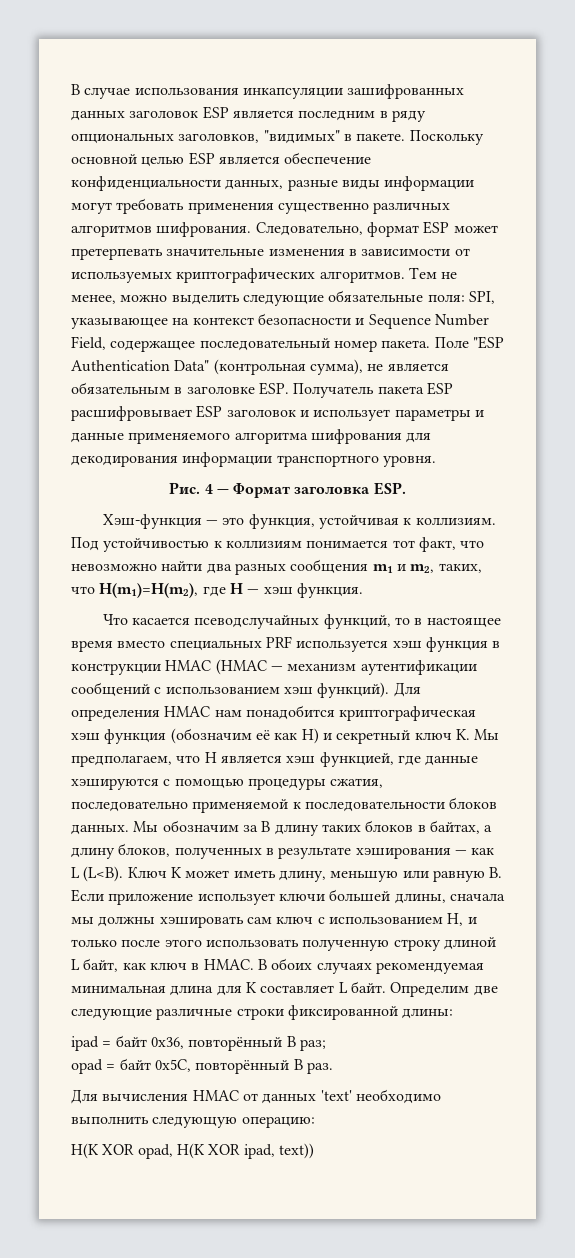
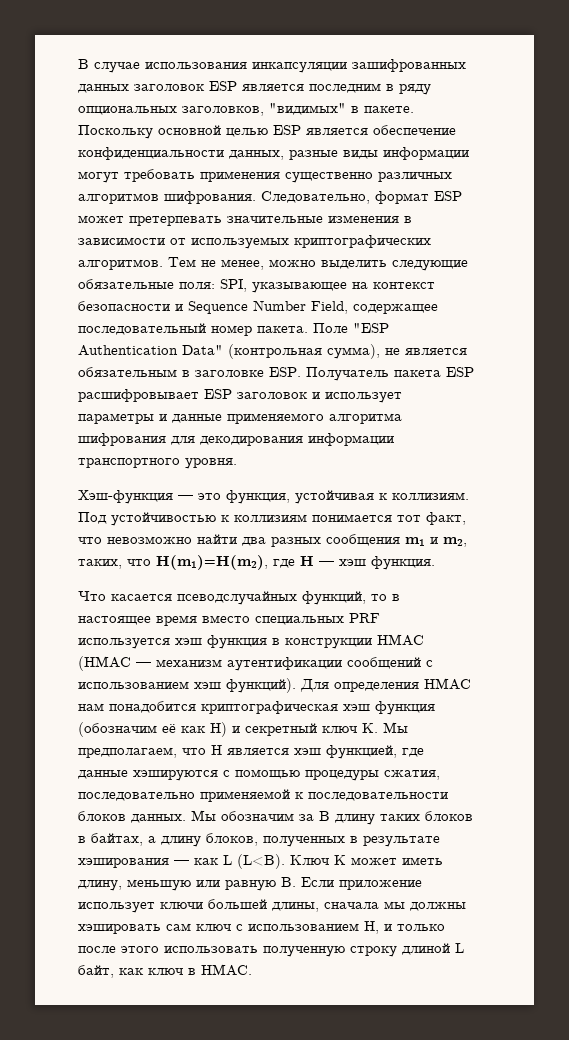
[169,482,406,498] // Рис. 4 — Формат заголовка ESP. -> (237, 463) none
[257,958,484,974] [71,981,498,997] [71,1005,454,1020] [71,1035,326,1051] [71,1058,333,1074] [71,1089,441,1104] [71,1116,315,1128] [71,1143,314,1159] В обоих случаях рекомендуемая минимальная длина для K составляет L байт. Определим две следующие различные строки фиксированной длины: // ipad = байт 0x36, повторённый B раз; // opad = байт 0x5C, повторённый B раз. // Для вычисления HMAC от данных 'text' необходимо выполнить следующую операцию: // H(K XOR opad, H(K XOR ipad, text)) -> (252, 970) none

